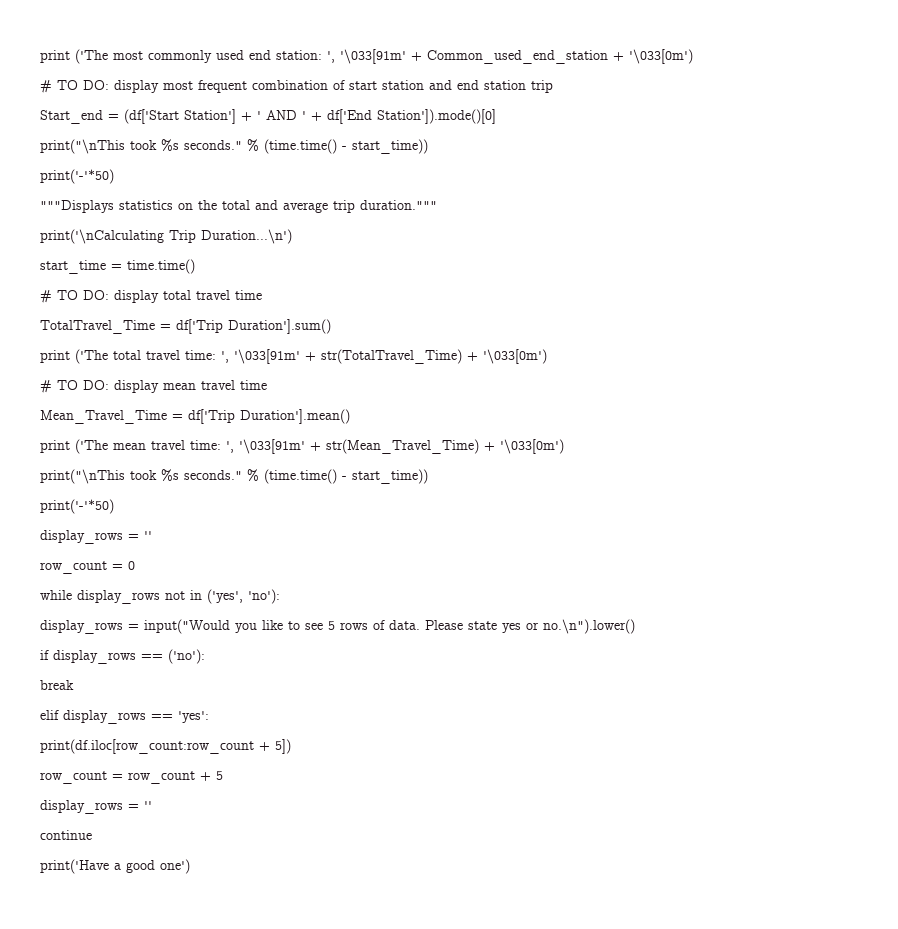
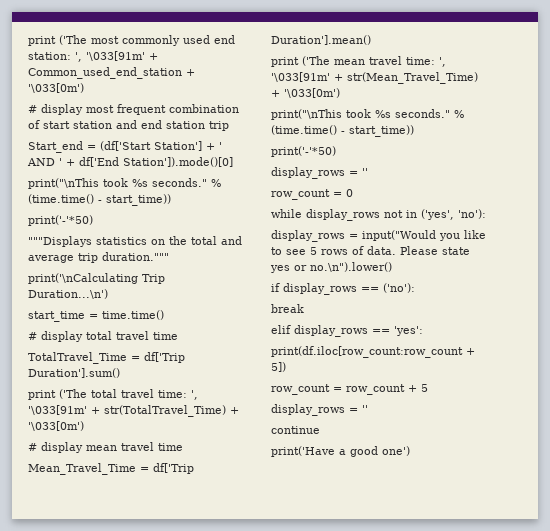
[57,80,109,90] TO DO: -> (37, 109) none
[57,290,109,300] TO DO: -> (37, 336) none
[57,380,109,390] TO DO: -> (37, 447) none

